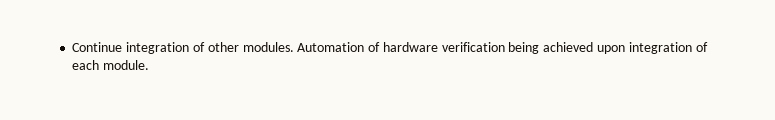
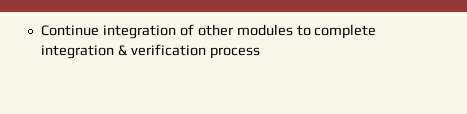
[242,42,708,54] [72,60,150,70] modules. Automation of hardware verification being achieved upon integration of each module. -> [236,24,377,39] [40,44,260,59] modules to complete integration & verification process

